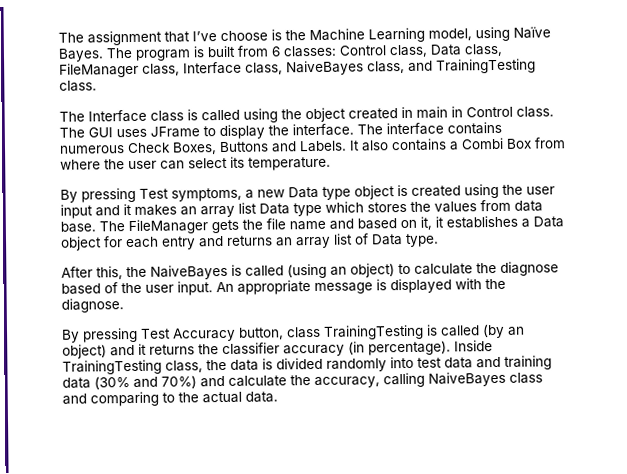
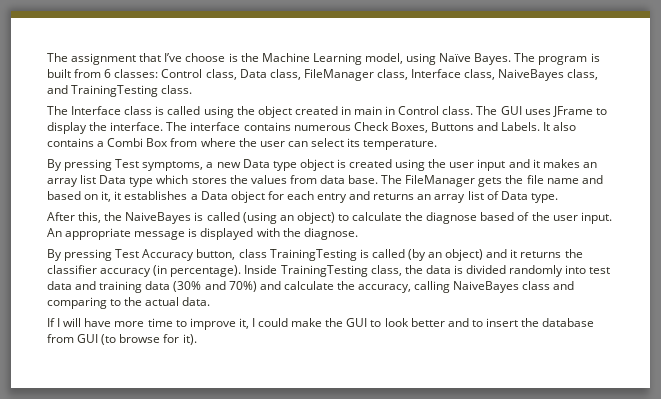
(278, 397) none -> [47,318,595,330] [47,334,197,345] // If I will have more time to improve it, I could make the GUI to look better and to insert the database from GUI (to browse for it).

